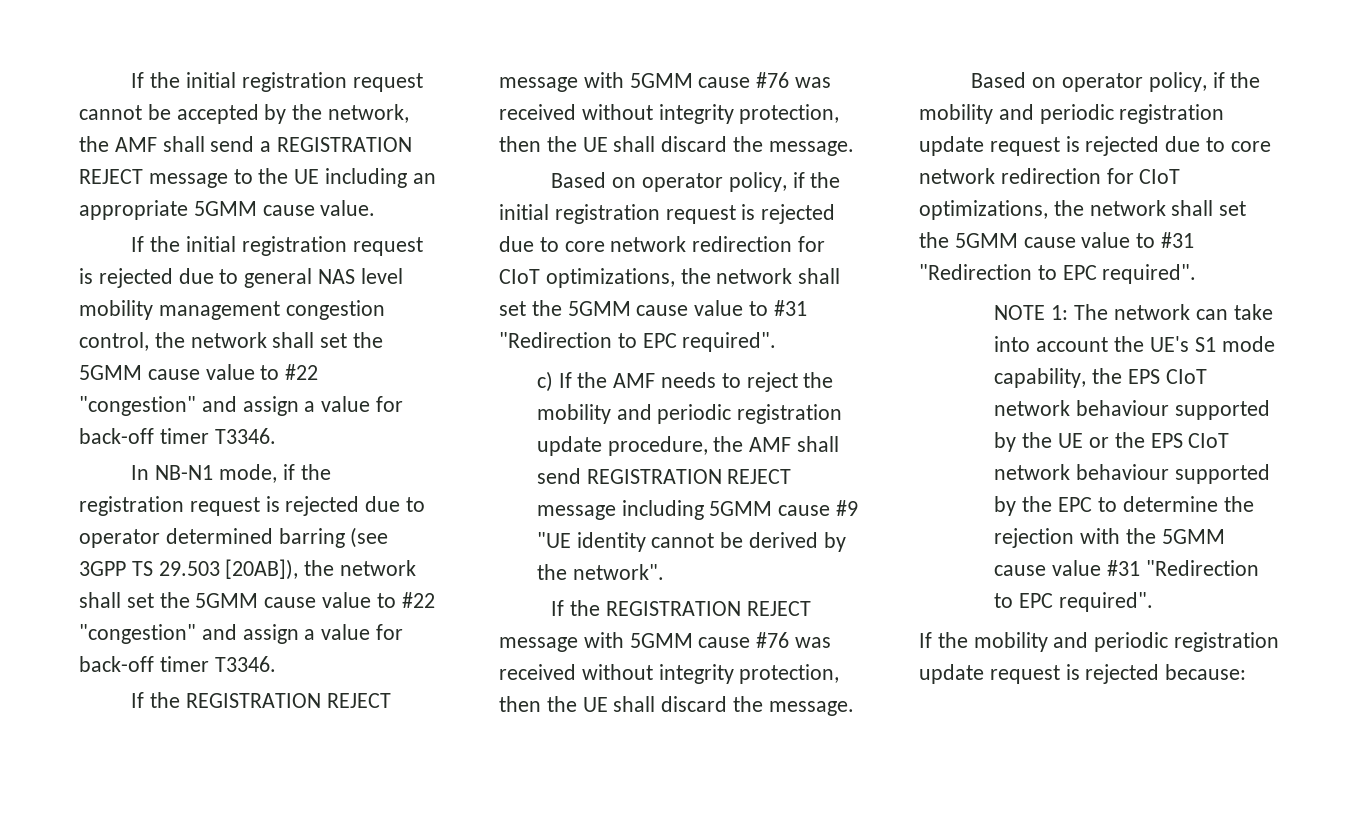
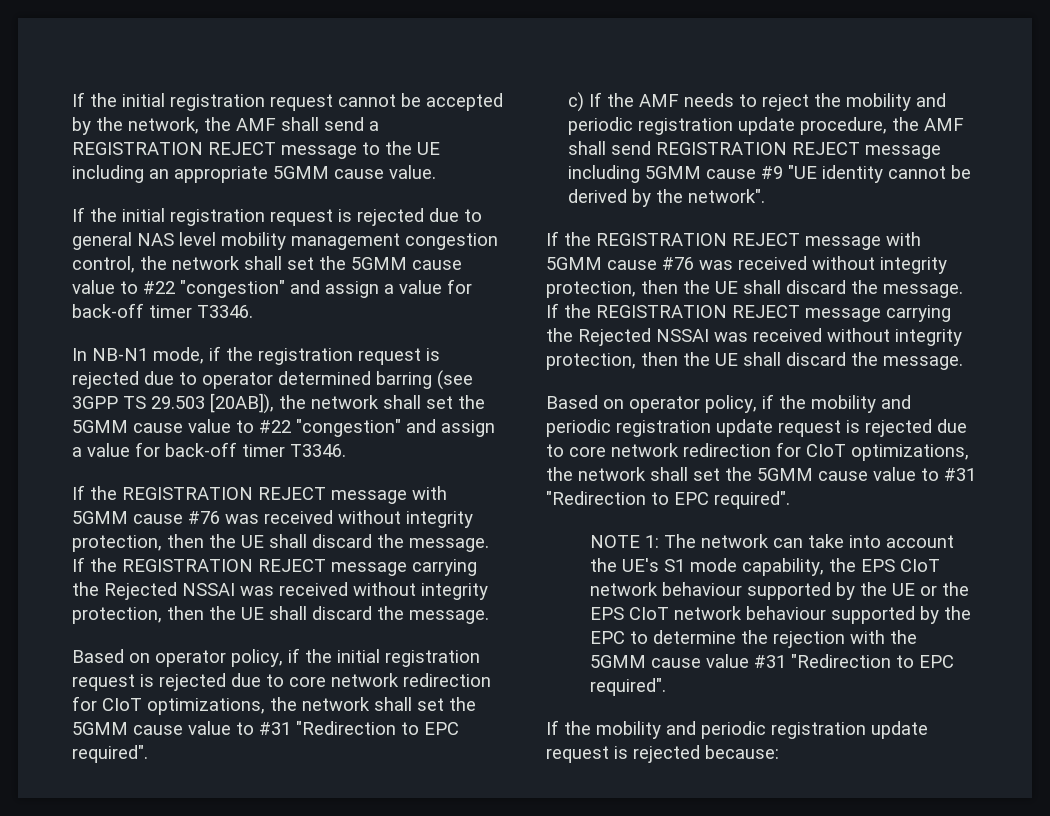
(854, 148) none -> [72,557,477,576] [72,582,488,600] [72,606,489,624] If the REGISTRATION REJECT message carrying the Rejected NSSAI was received without integrity protection, then the UE shall discard the message.
(854, 708) none -> [546,303,951,322] [546,328,962,346] [546,352,963,370] If the REGISTRATION REJECT message carrying the Rejected NSSAI was received without integrity protection, then the UE shall discard the message.

